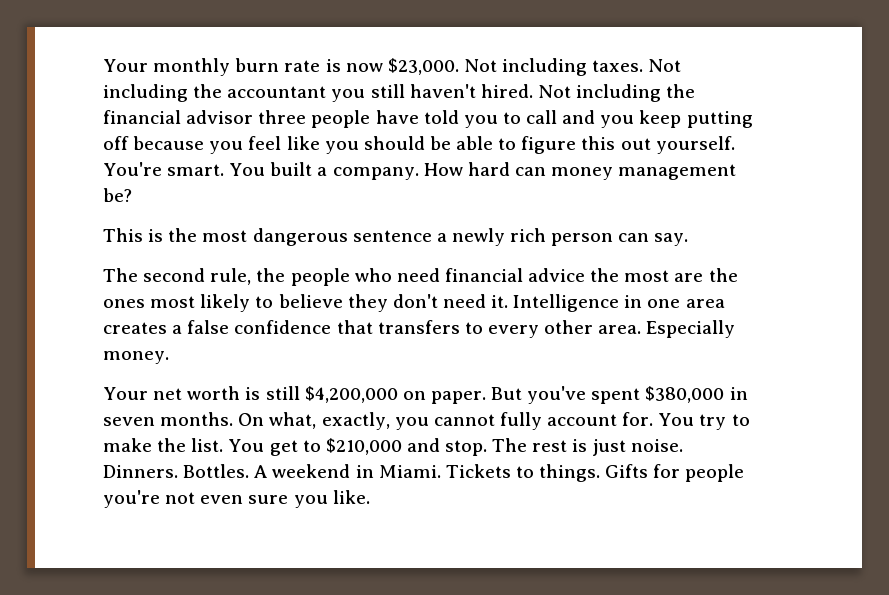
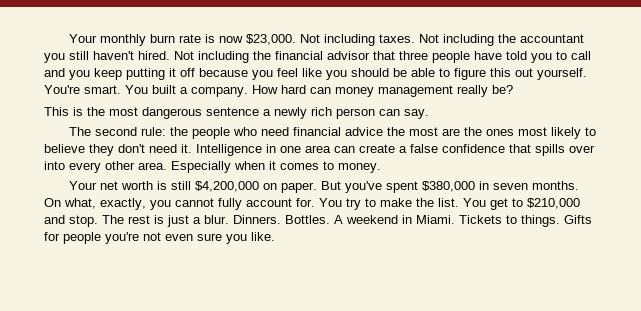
(254, 117) none -> [373,51,395,60] that
(753, 119) none -> [169,68,176,77] it
(737, 172) none -> [457,85,488,97] really
[210,268,252,285] rule, -> [140,127,166,136] rule:
[103,322,167,334] creates -> [334,144,395,153] can create
[377,320,483,334] transfers to -> [535,144,595,156] [44,161,65,170] spills over into
(736, 329) none -> [234,161,334,170] when it comes to
[630,439,683,452] noise. -> [193,215,229,224] a blur.

